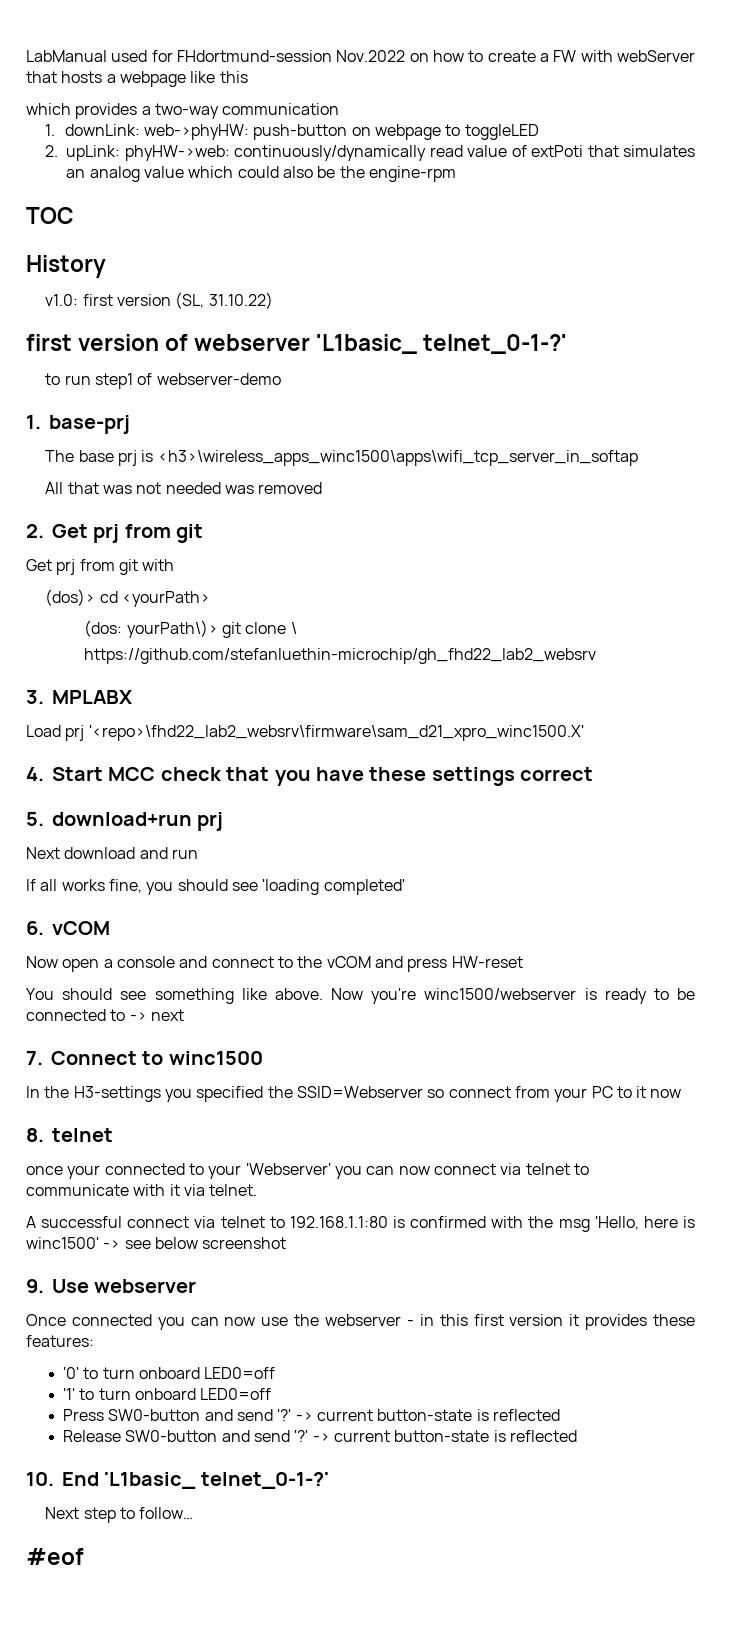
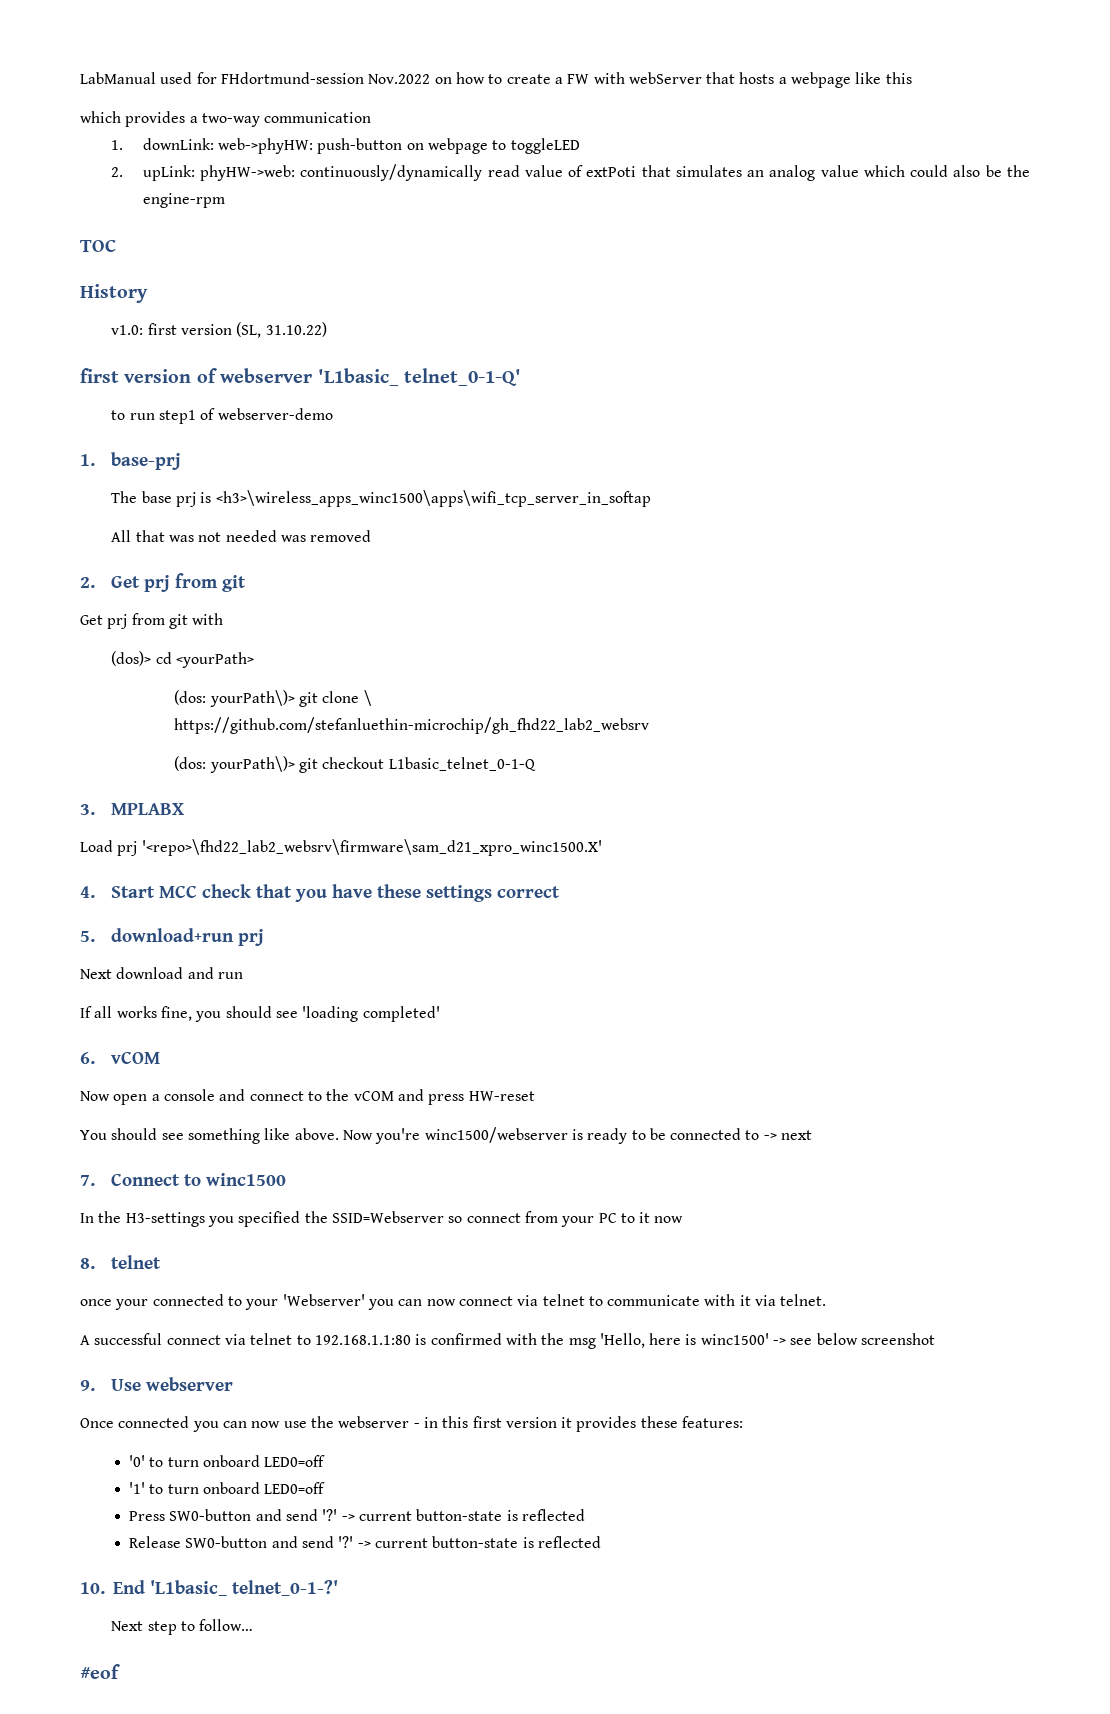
[423,334,568,354] telnet_0-1-?' -> [404,368,521,386] telnet_0-1-Q'
(597, 656) none -> [174,756,536,773] // (dos: yourPath\)> git checkout L1basic_telnet_0-1-Q

